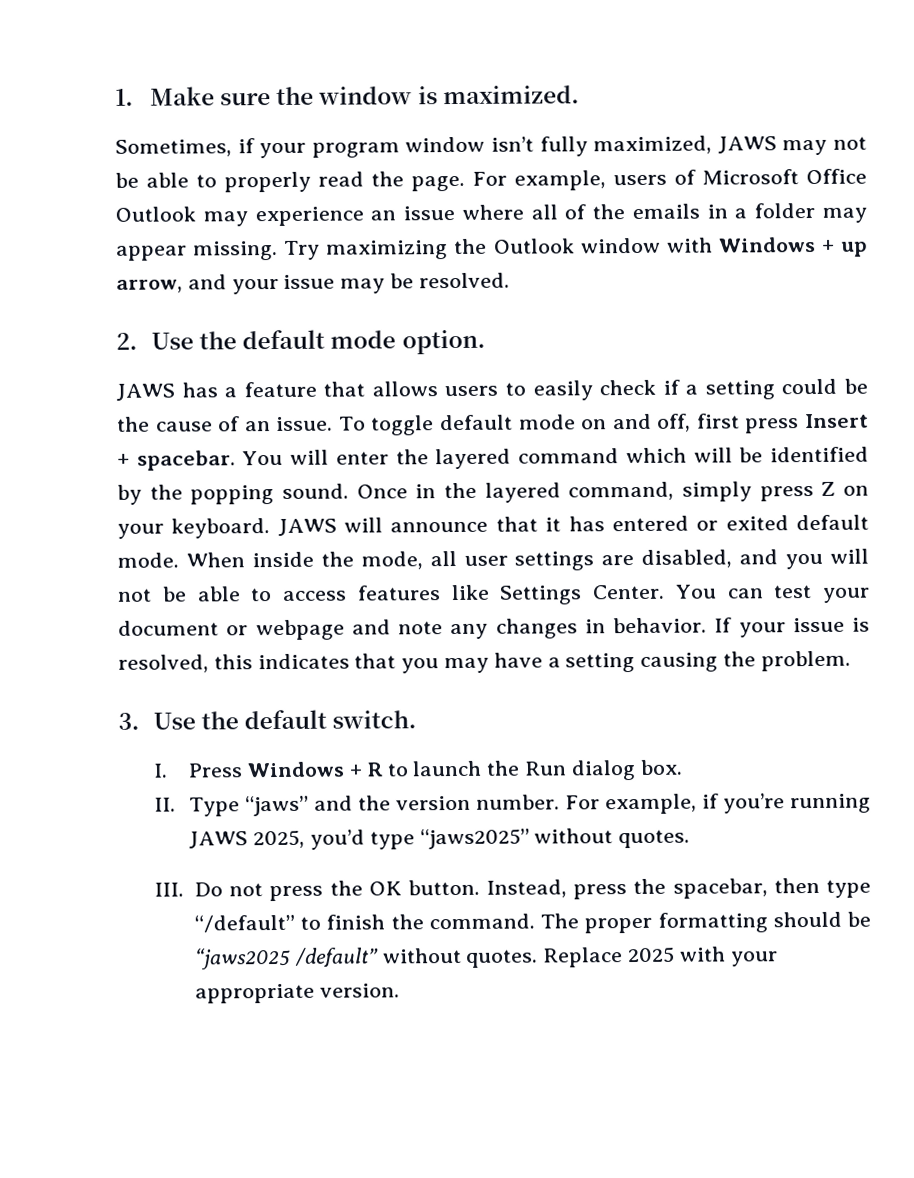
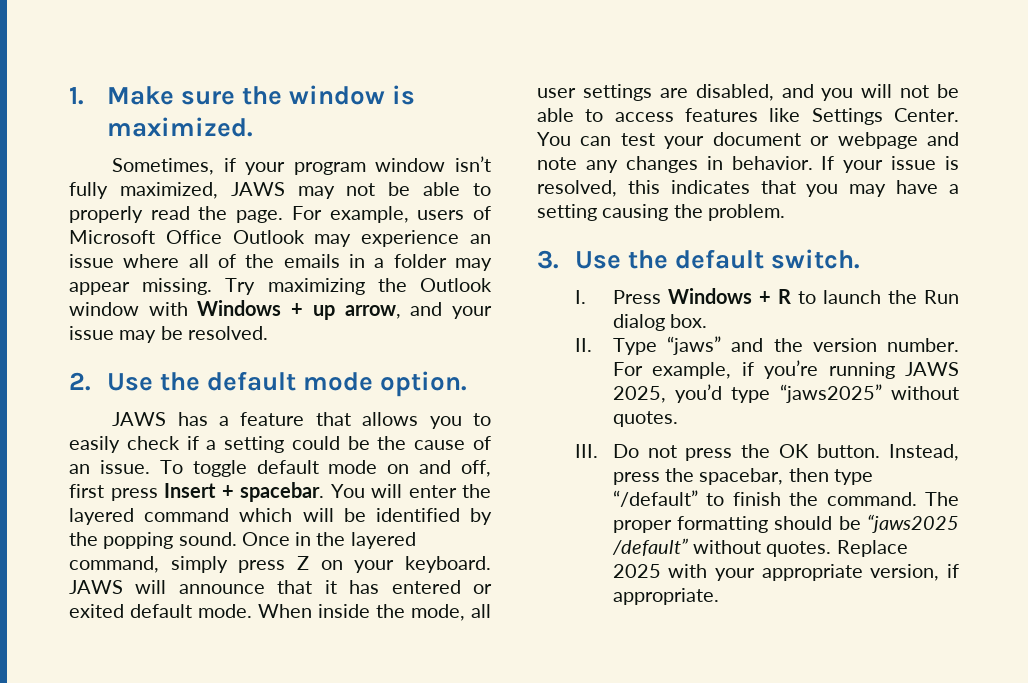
[444,385,499,397] users -> [429,416,462,429] you
[319,983,400,998] version. -> [870,564,959,581] [612,588,719,605] version, if appropriate.

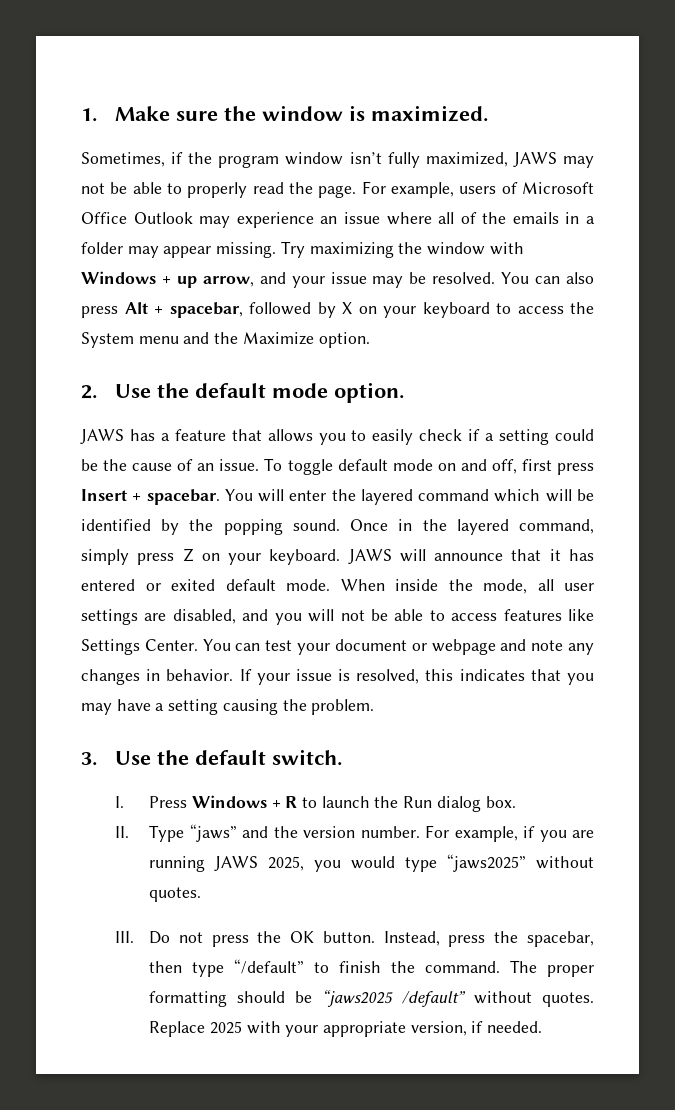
[245,162,286,175] your -> [188,152,213,164] the
[419,278,492,292] Outlook -> (423, 248) none
(268, 333) none -> [501,272,595,284] [81,302,594,318] [81,332,370,348] You can also press Alt + spacebar, followed by X on your keyboard to access the System menu and the Maximize option.
[764,360,819,379] you’re -> [539,830,594,842] you are
[675,384,723,403] you’d -> [314,856,396,872] you would
[612,588,719,605] appropriate. -> [487,1021,543,1033] needed.

